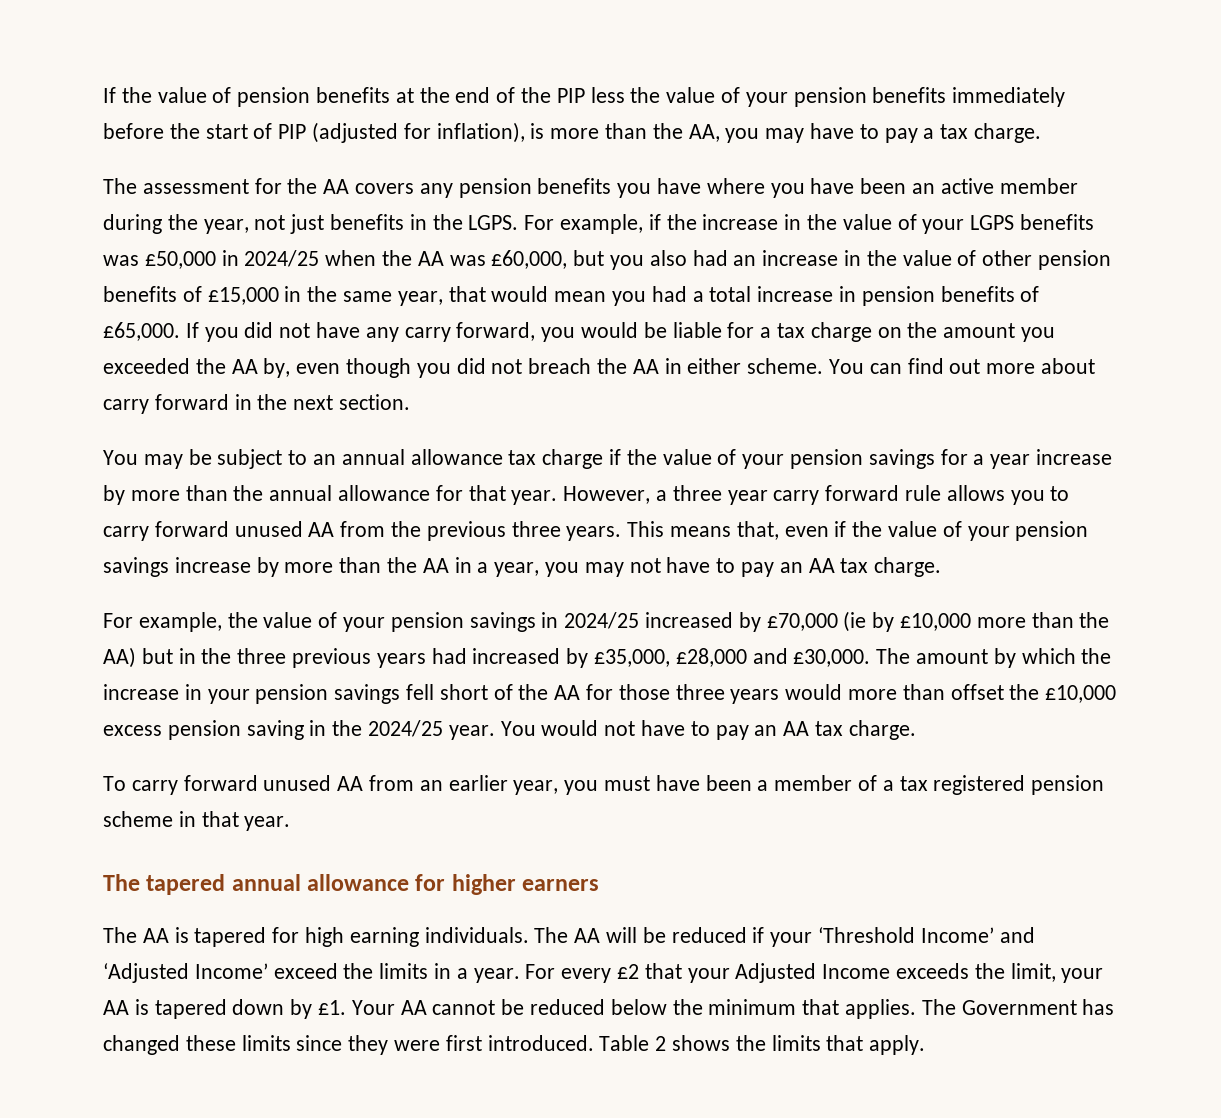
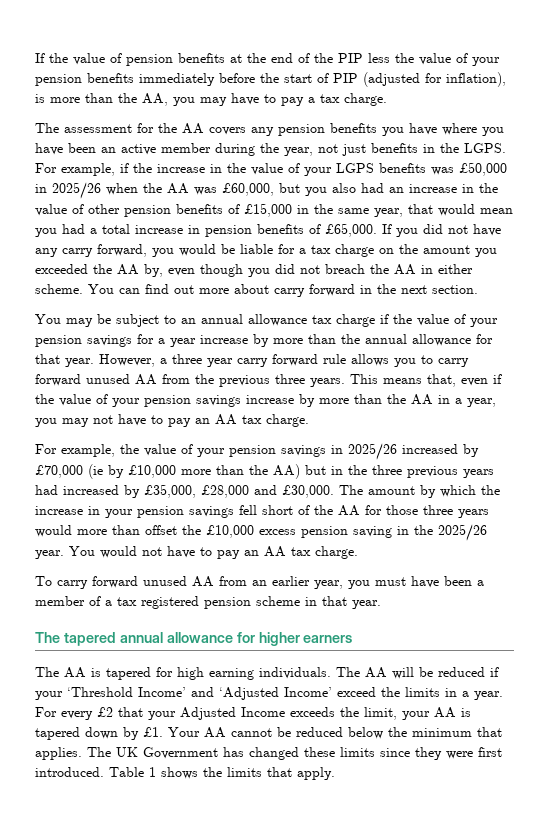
[244,250,320,267] 2024/25 -> [52,182,101,199] 2025/26
[564,612,640,629] 2024/25 -> [348,443,397,460] 2025/26
[368,720,444,737] 2024/25 -> [438,524,487,541] 2025/26
(956, 1007) none -> [116,747,138,757] UK
[655,1036,667,1051] 2 -> [149,767,156,777] 1

